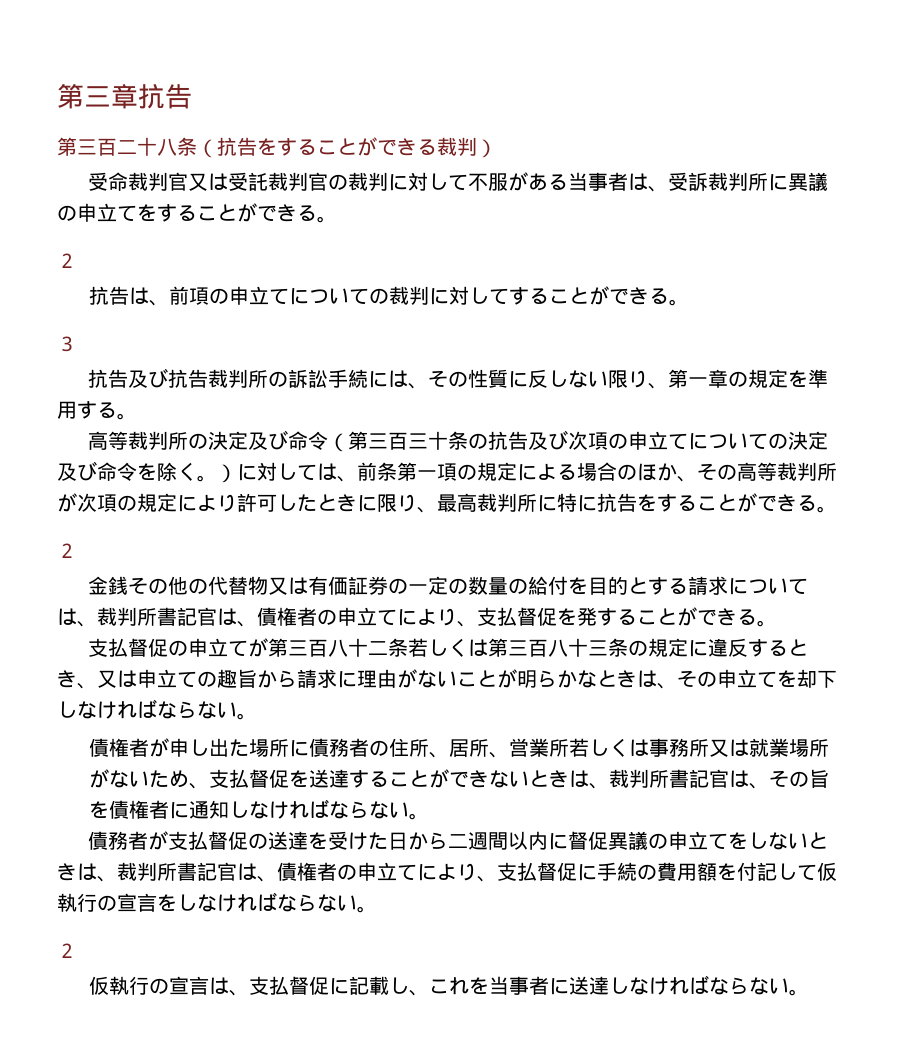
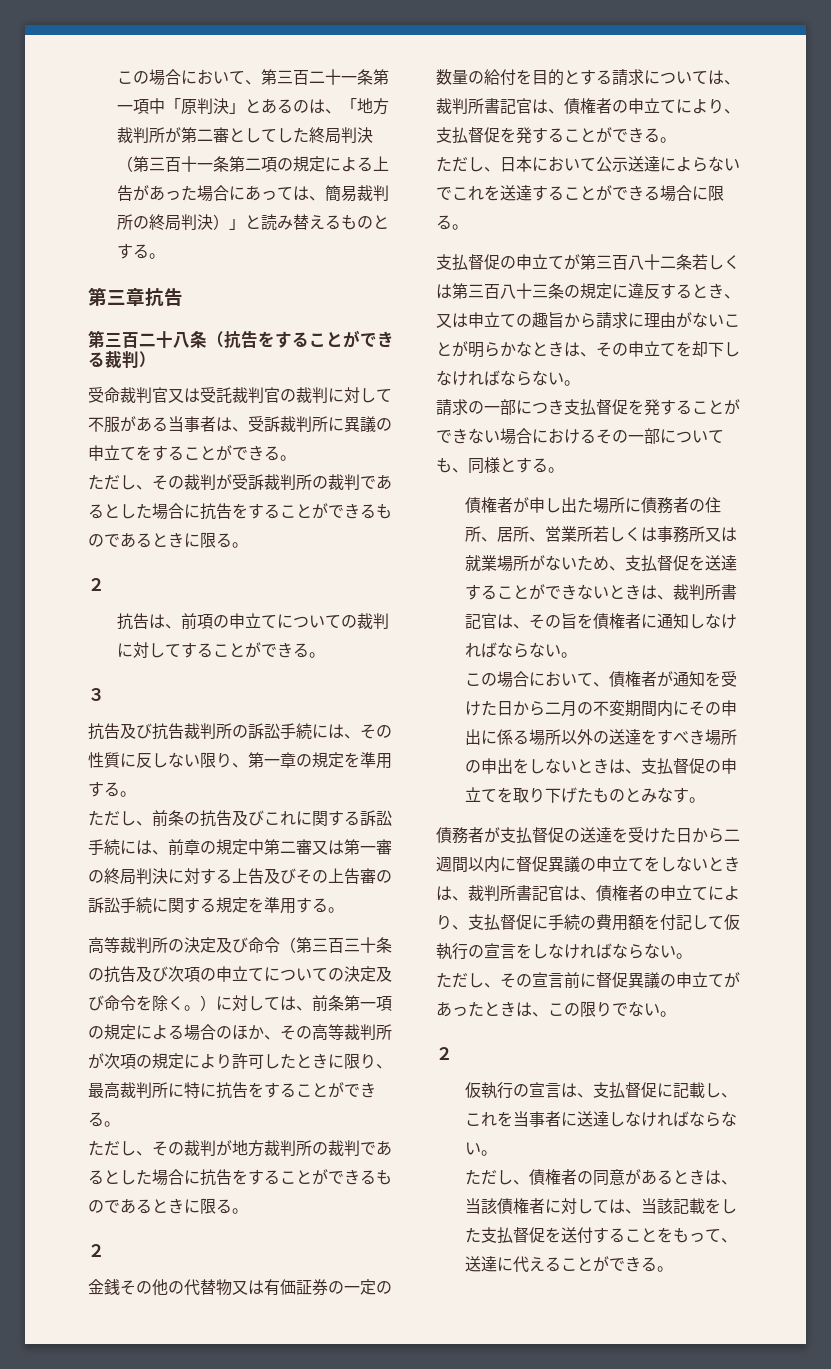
(57, 96) none -> [117,69,390,86] [117,98,390,115] [117,127,374,144] [117,156,390,172] [117,185,390,202] [117,214,390,231] [117,243,166,259] この場合において、第三百二十一条第一項中「原判決」とあるのは、「地方裁判所が第二審としてした終局判決（第三百十一条第二項の規定による上告があった場合にあっては、簡易裁判所の終局判決）」と読み替えるものとする。 //
(337, 219) none -> [88,474,392,490] [88,503,392,520] [88,532,248,548] // ただし、その裁判が受訴裁判所の裁判であるとした場合に抗告をすることができるものであるときに限る。
(137, 416) none -> [88,810,392,827] [88,839,392,856] [88,868,392,885] [88,897,344,914] // ただし、前条の抗告及びこれに関する訴訟手続には、前章の規定中第二審又は第一審の終局判決に対する上告及びその上告審の訴訟手続に関する規定を準用する。
(837, 509) none -> [88,1140,392,1157] [88,1169,392,1186] [88,1198,248,1214] // ただし、その裁判が地方裁判所の裁判であるとした場合に抗告をすることができるものであるときに限る。
(777, 623) none -> [436,156,740,172] [436,185,724,202] [436,215,468,230] // ただし、日本において公示送達によらないでこれを送達することができる場合に限る。
(257, 716) none -> [436,399,740,416] [436,428,724,445] [436,457,564,474] // 請求の一部につき支払督促を発することができない場合におけるその一部についても、同様とする。
(430, 816) none -> [465,671,738,688] [465,700,738,717] [465,729,738,746] [465,758,738,774] [465,787,706,803] // この場合において、債権者が通知を受けた日から二月の不変期間内にその申出に係る場所以外の送達をすべき場所の申出をしないときは、支払督促の申立てを取り下げたものとみなす。
(377, 909) none -> [436,972,740,989] [436,1001,676,1017] // ただし、その宣言前に督促異議の申立てがあったときは、この限りでない。
(810, 992) none -> [465,1169,738,1186] [465,1198,738,1214] [465,1227,738,1244] [465,1256,674,1273] // ただし、債権者の同意があるときは、当該債権者に対しては、当該記載をした支払督促を送付することをもって、送達に代えることができる。

